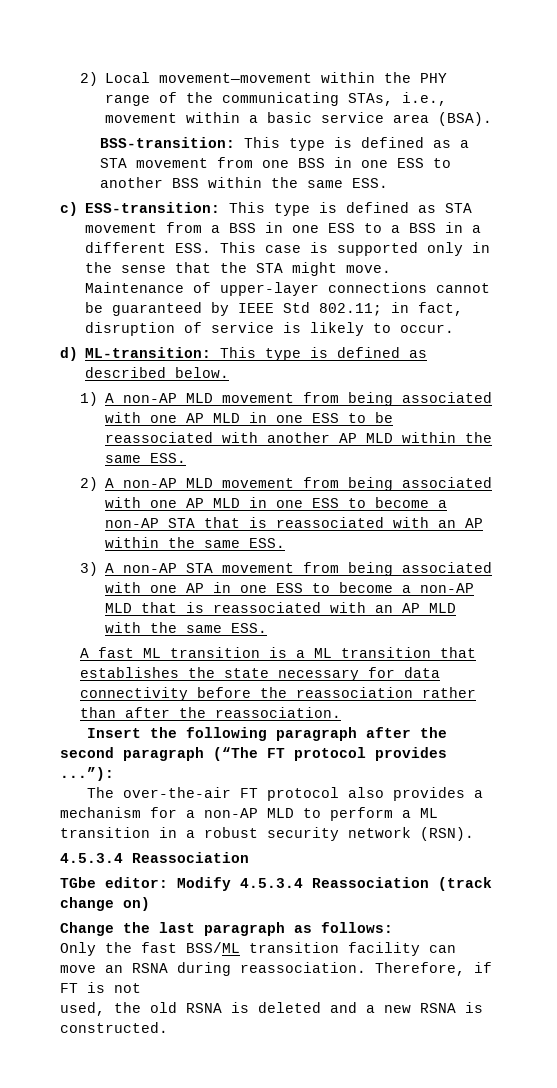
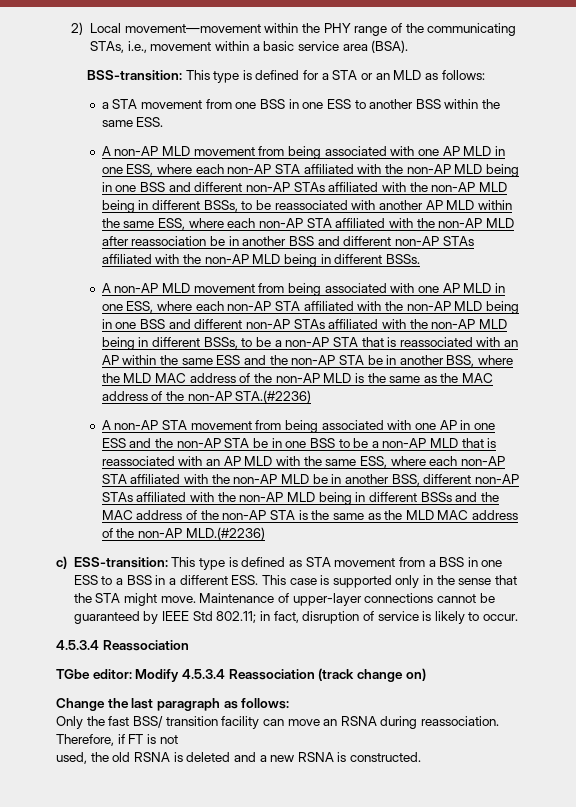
[432,140,451,148] as -> [303,70,485,80] for a STA or an MLD as follows: //
(388, 183) none -> [101,146,505,159] [101,164,519,177] [101,182,507,192] [101,200,512,213] [101,218,514,230] [101,236,474,246] [101,254,420,267] [101,283,505,296] [101,301,519,314] [101,319,507,329] [101,337,519,350] [101,355,514,367] [101,373,494,383] [101,390,312,403] [101,420,495,433] [101,438,497,448] [101,456,505,468] [101,474,519,486] [101,492,499,505] [101,510,519,520] [101,527,265,540] // A non-AP MLD movement from being associated with one AP MLD in one ESS, where each non-AP STA affiliated with the non-AP MLD being in one BSS and different non-AP STAs affiliated with the non-AP MLD being in different BSSs, to be reassociated with another AP MLD within the same ESS, where each non-AP STA affiliated with the non-AP MLD after reassociation be in another BSS and different non-AP STAs affiliated with the non-AP MLD being in different BSSs. // A non-AP MLD movement from being associated with one AP MLD in one ESS, where each non-AP STA affiliated with the non-AP MLD being in one BSS and different non-AP STAs affiliated with the non-AP MLD being in different BSSs, to be a non-AP STA that is reassociated with an AP within the same ESS and the non-AP STA be in another BSS, where the MLD MAC address of the non-AP MLD is the same as the MAC address of the non-AP STA.(#2236) // A non-AP STA movement from being associated with one AP in one ESS and the non-AP STA be in one BSS to be a non-AP MLD that is reassociated with an AP MLD with the same ESS, where each non-AP STA affiliated with the non-AP MLD be in another BSS, different non-AP STAs affiliated with the non-AP MLD being in different BSSs and the MAC address of the non-AP STA is the same as the MLD MAC address of the non-AP MLD.(#2236)
[60,347,428,361] [85,367,230,378] [79,392,493,406] [105,412,394,423] [105,432,493,443] [105,453,187,463] [79,477,493,491] [105,497,448,508] [105,517,484,528] [105,537,286,548] [79,562,493,576] [105,582,475,593] [105,602,457,613] [105,622,268,633] [79,647,476,658] [79,667,440,681] [79,687,476,701] [79,707,341,718] [86,727,447,741] [60,747,447,761] [60,767,114,781] [86,787,483,801] [60,807,438,821] [60,827,474,841] // d) ML-transition: This type is defined as described below. // 1) A non-AP MLD movement from being associated with one AP MLD in one ESS to be reassociated with another AP MLD within the same ESS. // 2) A non-AP MLD movement from being associated with one AP MLD in one ESS to become a non-AP STA that is reassociated with an AP within the same ESS. // 3) A non-AP STA movement from being associated with one AP in one ESS to become a non-AP MLD that is reassociated with an AP MLD with the same ESS. // A fast ML transition is a ML transition that establishes the state necessary for data connectivity before the reassociation rather than after the reassociation. // Insert the following paragraph after the second paragraph (“The FT protocol provides ...”): // The over-the-air FT protocol also provides a mechanism for a non-AP MLD to perform a ML transition in a robust security network (RSN). -> (519, 617) none
[186,942,240,953] BSS/ML -> [132,716,163,728] BSS/

